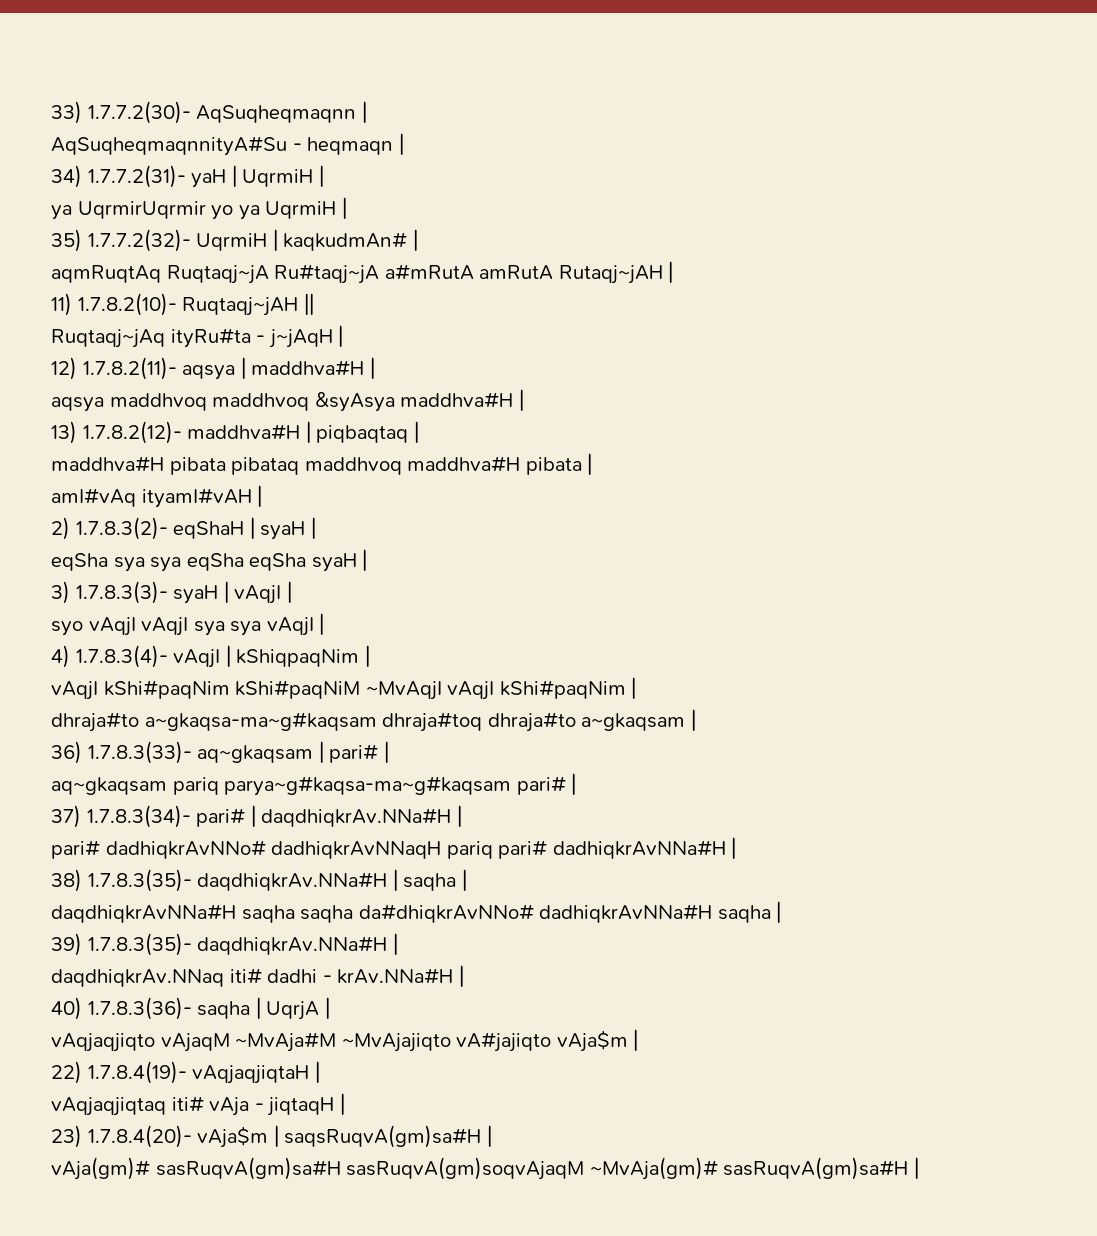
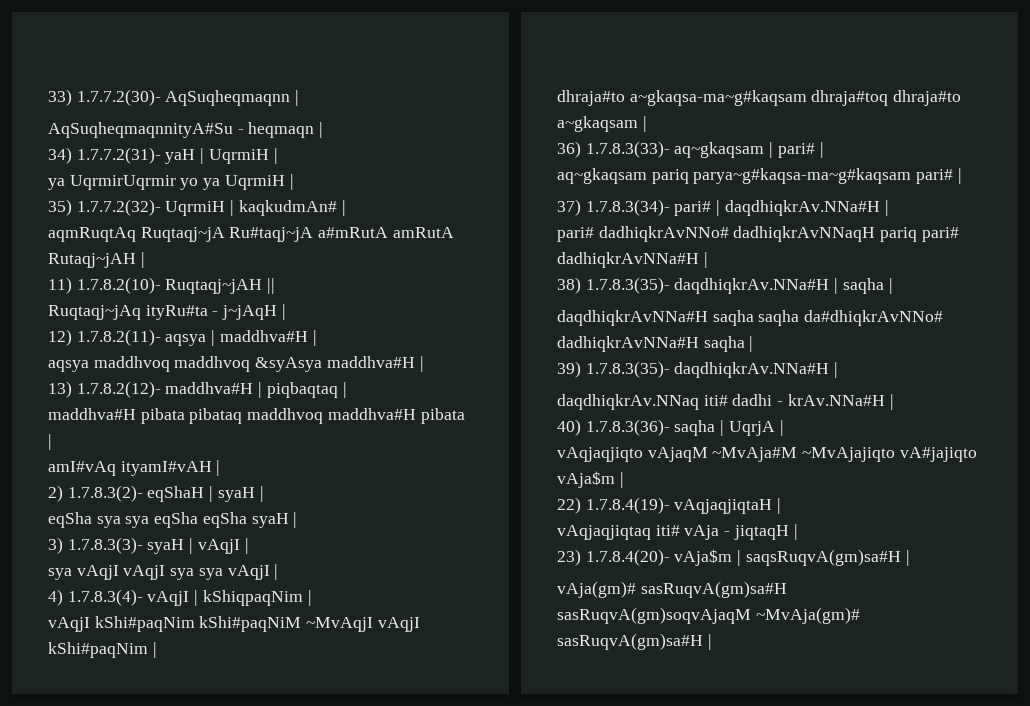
[51,621,83,636] syo -> [48,568,72,580] sya

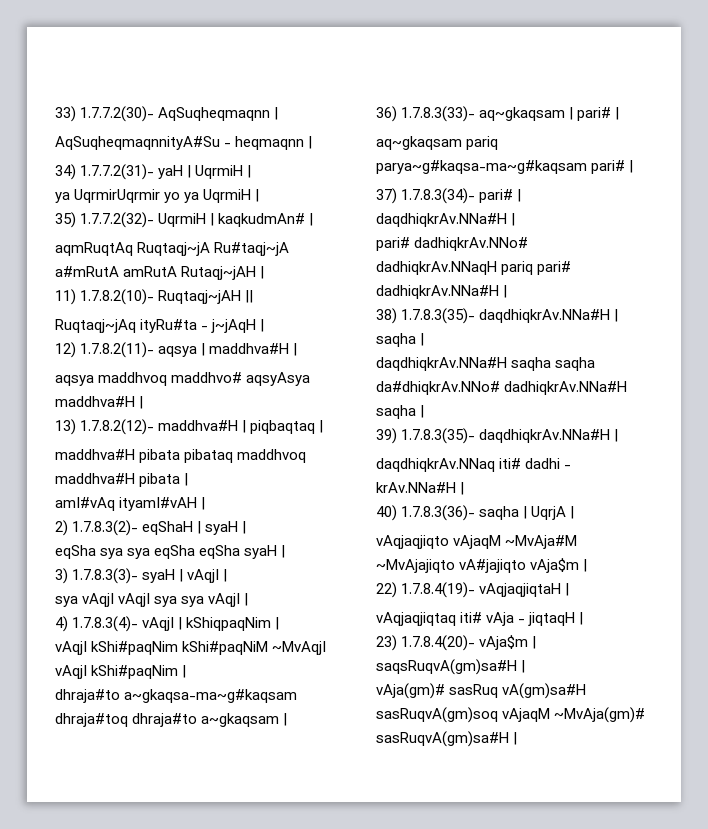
[248,122,315,138] heqmaqn -> [235,136,305,150] heqmaqnn
[174,356,323,372] maddhvoq &syAsya -> [171,372,311,386] maddhvo# aqsyAsya
[598,226,876,242] dadhiqkrAvNNo# dadhiqkrAvNNaqH -> [414,237,529,251] [376,261,497,275] dadhiqkrAv.NNo# dadhiqkrAv.NNaqH
[557,252,699,268] dadhiqkrAvNNa#H -> [376,285,499,299] dadhiqkrAv.NNa#H
[557,310,708,326] daqdhiqkrAvNNa#H -> [376,357,507,371] daqdhiqkrAv.NNa#H
[804,310,944,326] [557,336,699,352] da#dhiqkrAvNNo# dadhiqkrAvNNa#H -> [376,381,628,395] da#dhiqkrAv.NNo# dadhiqkrAv.NNa#H
[640,581,787,598] [557,607,751,624] sasRuqvA(gm)sa#H sasRuqvA(gm)soqvAjaqM -> [449,683,587,699] [376,707,551,723] sasRuq vA(gm)sa#H sasRuqvA(gm)soq vAjaqM

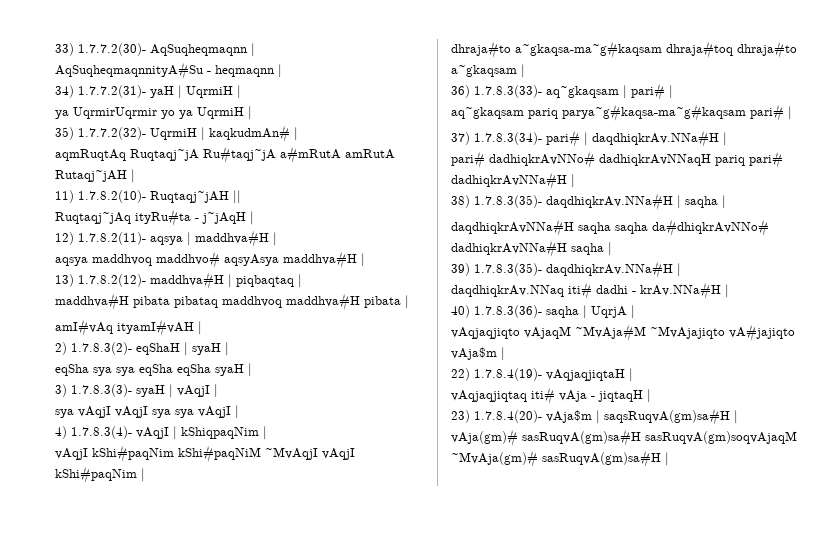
[414,237,529,251] [376,261,497,275] dadhiqkrAv.NNo# dadhiqkrAv.NNaqH -> [489,151,711,168] dadhiqkrAvNNo# dadhiqkrAvNNaqH
[376,285,499,299] dadhiqkrAv.NNa#H -> [451,172,567,189] dadhiqkrAvNNa#H
[376,357,507,371] daqdhiqkrAv.NNa#H -> [451,219,574,236] daqdhiqkrAvNNa#H
[376,381,628,395] da#dhiqkrAv.NNo# dadhiqkrAv.NNa#H -> [652,219,769,236] [451,240,567,257] da#dhiqkrAvNNo# dadhiqkrAvNNa#H
[449,683,587,699] [376,707,551,723] sasRuq vA(gm)sa#H sasRuqvA(gm)soq vAjaqM -> [522,429,797,446] sasRuqvA(gm)sa#H sasRuqvA(gm)soqvAjaqM

